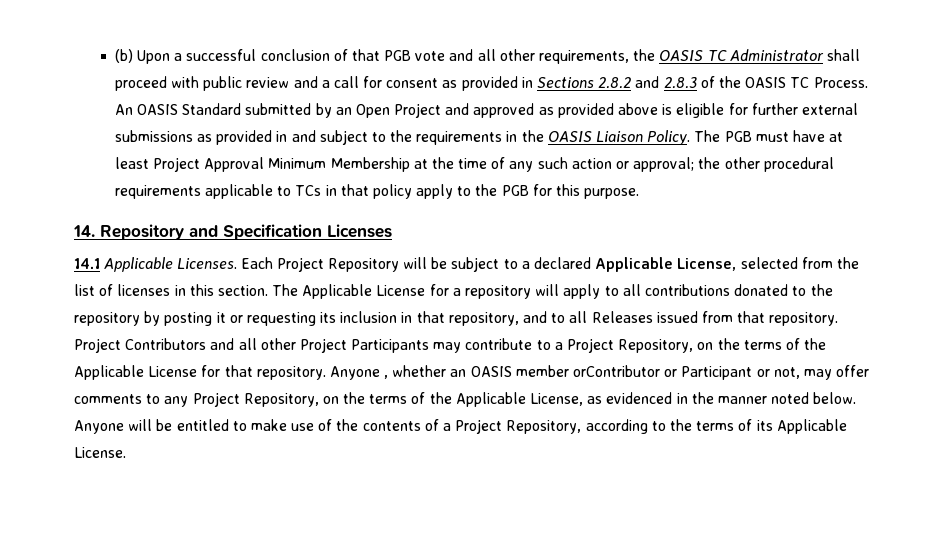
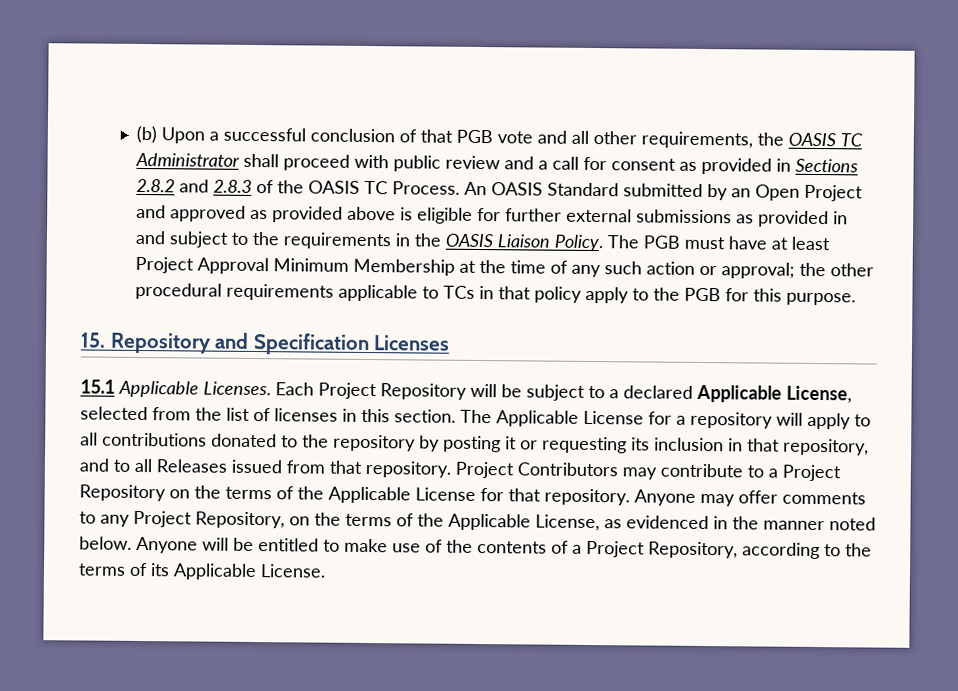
[73,225,95,237] 14. -> [80,332,106,348] 15.
[74,258,100,269] 14.1 -> [80,379,115,394] 15.1
[210,338,430,353] and all other Project Participants -> (618, 469) none
[618,339,694,353] Repository, -> [79,484,166,502] Repository
[384,365,800,380] , whether an OASIS member orContributor or Participant or not, -> (696, 497) none

